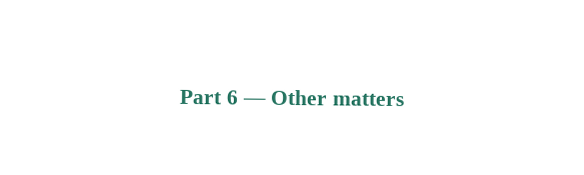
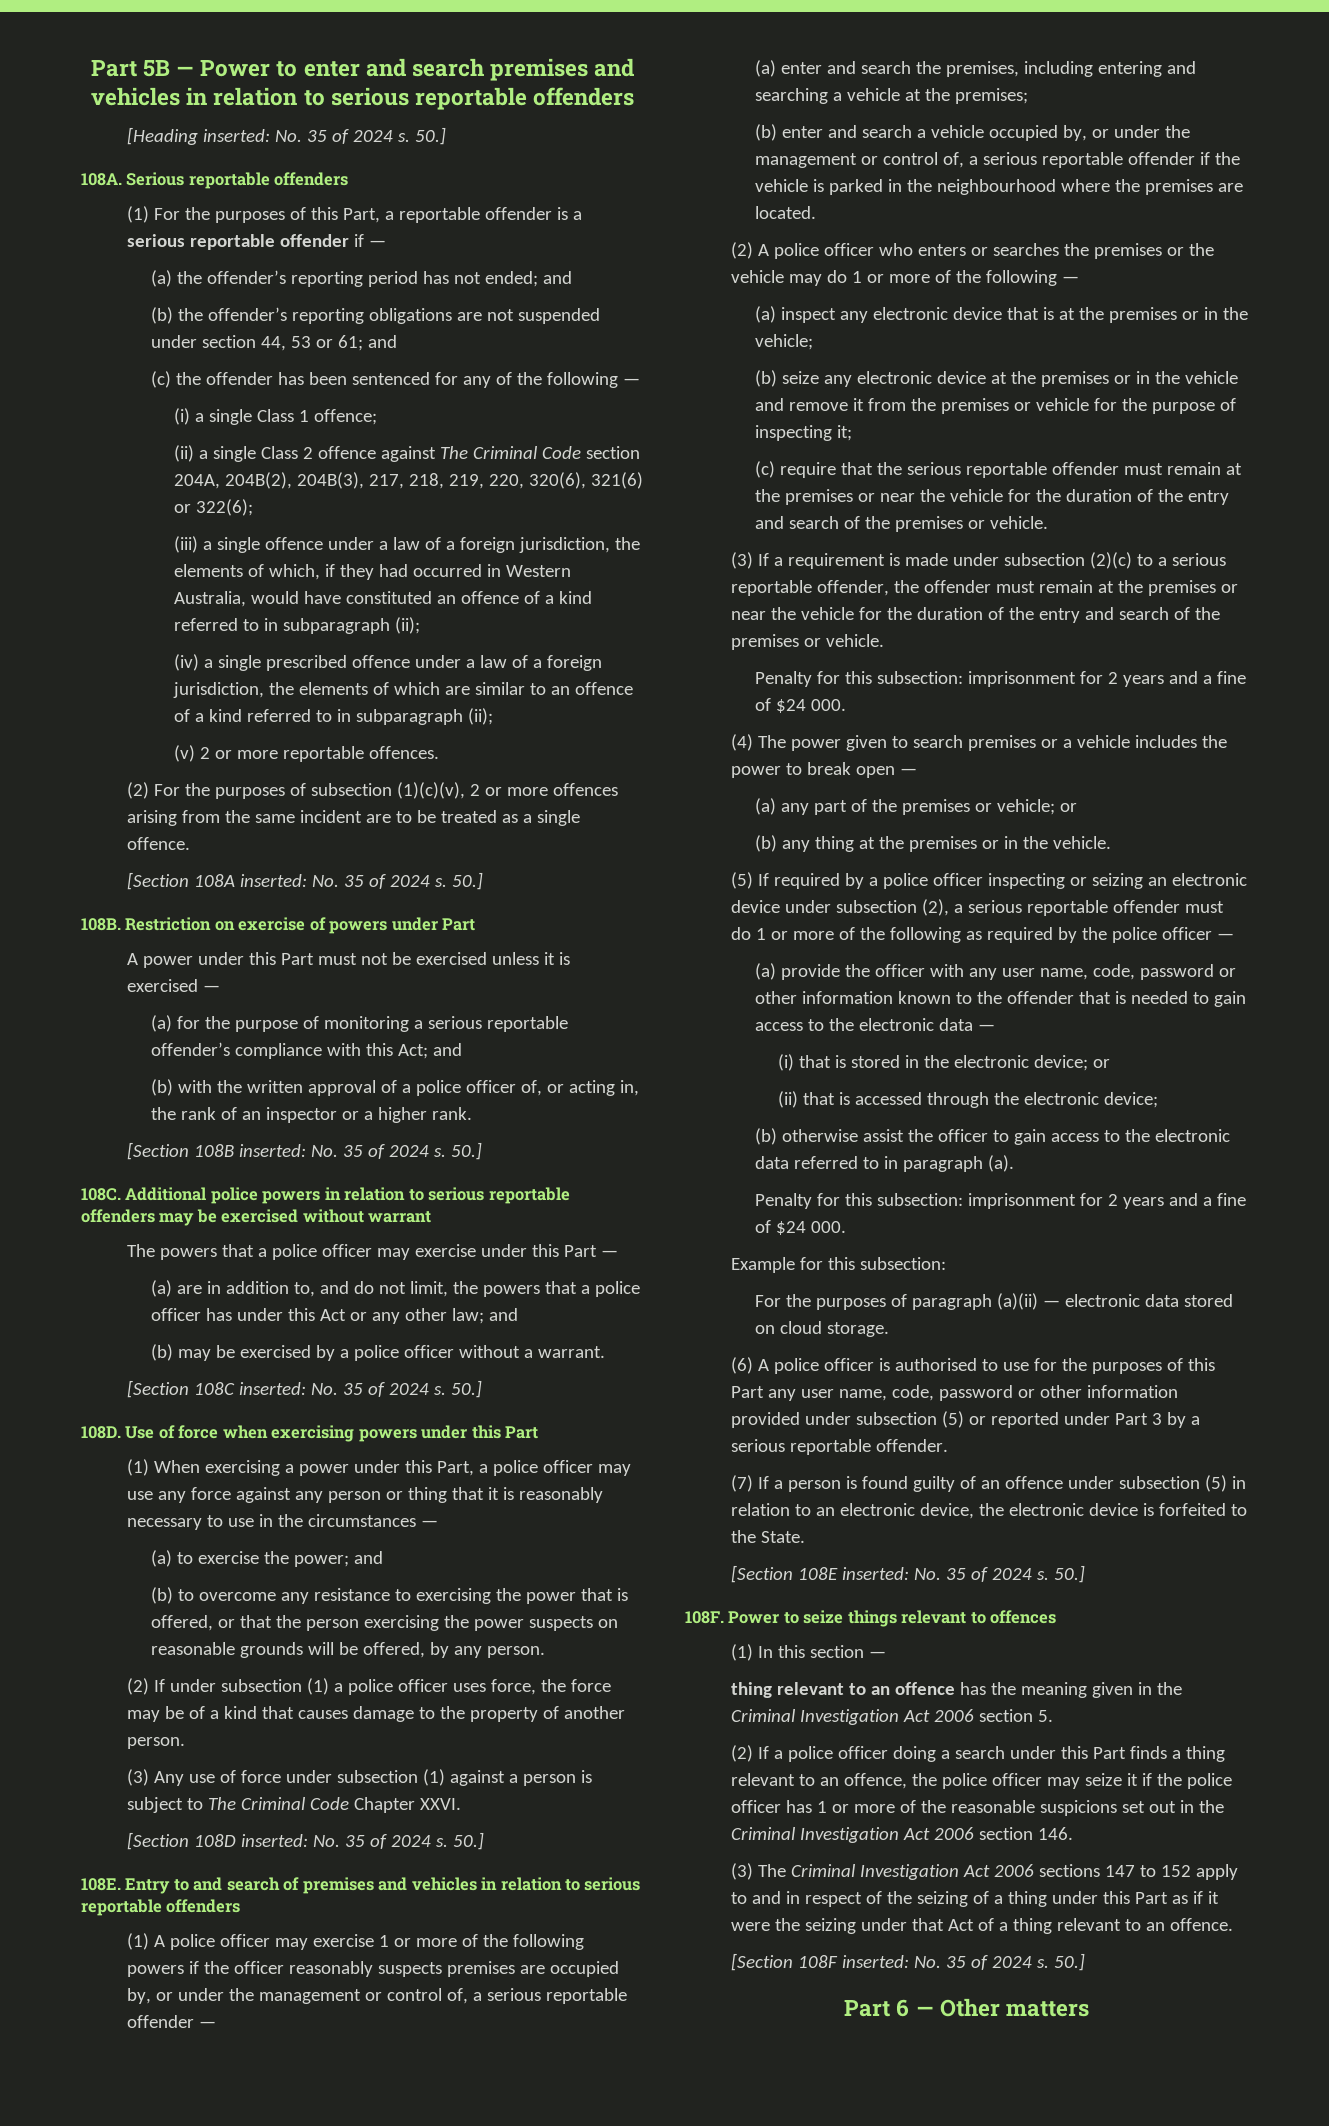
[178,89,222,105] Part -> [91,58,634,81] [91,87,634,110] [127,127,447,145] [81,172,349,189] [127,206,583,223] [127,234,387,250] [150,270,572,287] [150,307,600,324] [150,335,397,351] [150,371,640,388] [173,408,377,425] [173,445,640,462] [173,472,643,489] [173,499,253,516] [173,536,640,553] [173,564,571,580] [173,591,592,607] [173,617,420,634] [173,654,602,671] [172,682,633,698] [173,708,493,725] [173,745,439,762] [127,782,619,799] [127,810,581,826] [127,837,191,850] [127,872,484,890] [81,917,476,934] [127,952,571,968] [127,979,221,992] [150,1015,568,1032] [150,1042,462,1059] [150,1079,639,1096] [150,1107,472,1123] [127,1142,483,1160] [81,1187,570,1204] [81,1209,432,1226] [127,1244,619,1260] [150,1280,640,1297] [150,1308,518,1324] [150,1344,605,1361] [127,1380,483,1398] [81,1425,539,1442] [127,1459,632,1476] [127,1487,604,1503] [127,1514,439,1530] [150,1550,383,1567] [150,1587,628,1604] [150,1615,618,1631] [150,1642,545,1658] [127,1678,612,1695] [127,1706,626,1722] [127,1737,186,1749] [127,1769,593,1786] [127,1797,462,1813] [127,1832,485,1850] [81,1877,641,1894] [81,1899,241,1916] [127,1933,585,1950] [127,1961,620,1977] [127,1988,628,2004] [127,2015,217,2028] [754,60,1196,77] [754,88,1028,104] [754,124,1190,141] [754,152,1240,168] [754,179,1243,195] [754,206,816,219] [731,242,1215,259] [731,270,1080,286] [754,306,1248,323] [754,334,813,350] [754,370,1238,387] [754,398,1236,414] [754,425,852,441] [754,461,1242,478] [754,489,1229,505] [754,516,1048,532] [731,552,1227,569] [731,580,1239,596] [731,607,1221,623] [731,634,885,650] [754,671,1246,687] [754,698,846,713] [731,734,1228,751] [731,762,918,778] [754,798,1077,815] [754,835,1111,852] [731,872,1248,889] [731,899,1225,916] [731,927,1235,943] [754,963,1236,980] [754,991,1246,1007] [754,1018,995,1031] [777,1054,1110,1071] [777,1091,1158,1108] [754,1128,1230,1145] [754,1155,1014,1172] [754,1193,1246,1209] [754,1220,846,1235] [731,1257,947,1273] [754,1293,1233,1310] [754,1321,889,1337] [731,1357,1216,1374] [731,1385,1179,1401] [731,1411,1201,1428] [731,1439,949,1455] [731,1475,1247,1492] [731,1503,1248,1519] [731,1530,806,1543] [731,1565,1086,1583] [685,1610,1057,1627] [731,1644,887,1661] [731,1682,1183,1698] [731,1709,1054,1725] [731,1745,1226,1762] [731,1773,1233,1789] [731,1800,1225,1816] [731,1827,1074,1843] [731,1863,1239,1880] [731,1891,1220,1907] [731,1918,1234,1934] [731,1953,1086,1971] [844,2000,891,2017] Part 5B — Power to enter and search premises and vehicles in relation to serious reportable offenders // [Heading inserted: No. 35 of 2024 s. 50.] // 108A. Serious reportable offenders // (1) For the purposes of this Part, a reportable offender is a serious reportable offender if — // (a) the offender’s reporting period has not ended; and // (b) the offender’s reporting obligations are not suspended under section 44, 53 or 61; and // (c) the offender has been sentenced for any of the following — // (i) a single Class 1 offence; // (ii) a single Class 2 offence against The Criminal Code section 204A, 204B(2), 204B(3), 217, 218, 219, 220, 320(6), 321(6) or 322(6); // (iii) a single offence under a law of a foreign jurisdiction, the elements of which, if they had occurred in Western Australia, would have constituted an offence of a kind referred to in subparagraph (ii); // (iv) a single prescribed offence under a law of a foreign jurisdiction, the elements of which are similar to an offence of a kind referred to in subparagraph (ii); // (v) 2 or more reportable offences. // (2) For the purposes of subsection (1)(c)(v), 2 or more offences arising from the same incident are to be treated as a single offence. // [Section 108A inserted: No. 35 of 2024 s. 50.] // 108B. Restriction on exercise of powers under Part // A power under this Part must not be exercised unless it is exercised — // (a) for the purpose of monitoring a serious reportable offender’s compliance with this Act; and // (b) with the written approval of a police officer of, or acting in, the rank of an inspector or a higher rank. // [Section 108B inserted: No. 35 of 2024 s. 50.] // 108C. Additional police powers in relation to serious reportable offenders may be exercised without warrant // The powers that a police officer may exercise under this Part — // (a) are in addition to, and do not limit, the powers that a police officer has under this Act or any other law; and // (b) may be exercised by a police officer without a warrant. // [Section 108C inserted: No. 35 of 2024 s. 50.] // 108D. Use of force when exercising powers under this Part // (1) When exercising a power under this Part, a police officer may use any force against any person or thing that it is reasonably necessary to use in the circumstances — // (a) to exercise the power; and // (b) to overcome any resistance to exercising the power that is offered, or that the person exercising the power suspects on reasonable grounds will be offered, by any person. // (2) If under subsection (1) a police officer uses force, the force may be of a kind that causes damage to the property of another person. // (3) Any use of force under subsection (1) against a person is subject to The Criminal Code Chapter XXVI. // [Section 108D inserted: No. 35 of 2024 s. 50.] // 108E. Entry to and search of premises and vehicles in relation to serious reportable offenders // (1) A police officer may exercise 1 or more of the following powers if the officer reasonably suspects premises are occupied by, or under the management or control of, a serious reportable offender — // (a) enter and search the premises, including entering and searching a vehicle at the premises; // (b) enter and search a vehicle occupied by, or under the management or control of, a serious reportable offender if the vehicle is parked in the neighbourhood where the premises are located. // (2) A police officer who enters or searches the premises or the vehicle may do 1 or more of the following — // (a) inspect any electronic device that is at the premises or in the vehicle; // (b) seize any electronic device at the premises or in the vehicle and remove it from the premises or vehicle for the purpose of inspecting it; // (c) require that the serious reportable offender must remain at the premises or near the vehicle for the duration of the entry and search of the premises or vehicle. // (3) If a requirement is made under subsection (2)(c) to a serious reportable offender, the offender must remain at the premises or near the vehicle for the duration of the entry and search of the premises or vehicle. // Penalty for this subsection: imprisonment for 2 years and a fine of $24 000. // (4) The power given to search premises or a vehicle includes the power to break open — // (a) any part of the premises or vehicle; or // (b) any thing at the premises or in the vehicle. // (5) If required by a police officer inspecting or seizing an electronic device under subsection (2), a serious reportable offender must do 1 or more of the following as required by the police officer — // (a) provide the officer with any user name, code, password or other information known to the offender that is needed to gain access to the electronic data — // (i) that is stored in the electronic device; or // (ii) that is accessed through the electronic device; // (b) otherwise assist the officer to gain access to the electronic data referred to in paragraph (a). // Penalty for this subsection: imprisonment for 2 years and a fine of $24 000. // Example for this subsection: // For the purposes of paragraph (a)(ii) — electronic data stored on cloud storage. // (6) A police officer is authorised to use for the purposes of this Part any user name, code, password or other information provided under subsection (5) or reported under Part 3 by a serious reportable offender. // (7) If a person is found guilty of an offence under subsection (5) in relation to an electronic device, the electronic device is forfeited to the State. // [Section 108E inserted: No. 35 of 2024 s. 50.] // 108F. Power to seize things relevant to offences // (1) In this section — // thing relevant to an offence has the meaning given in the Criminal Investigation Act 2006 section 5. // (2) If a police officer doing a search under this Part finds a thing relevant to an offence, the police officer may seize it if the police officer has 1 or more of the reasonable suspicions set out in the Criminal Investigation Act 2006 section 146. // (3) The Criminal Investigation Act 2006 sections 147 to 152 apply to and in respect of the seizing of a thing under this Part as if it were the seizing under that Act of a thing relevant to an offence. // [Section 108F inserted: No. 35 of 2024 s. 50.] // Part

